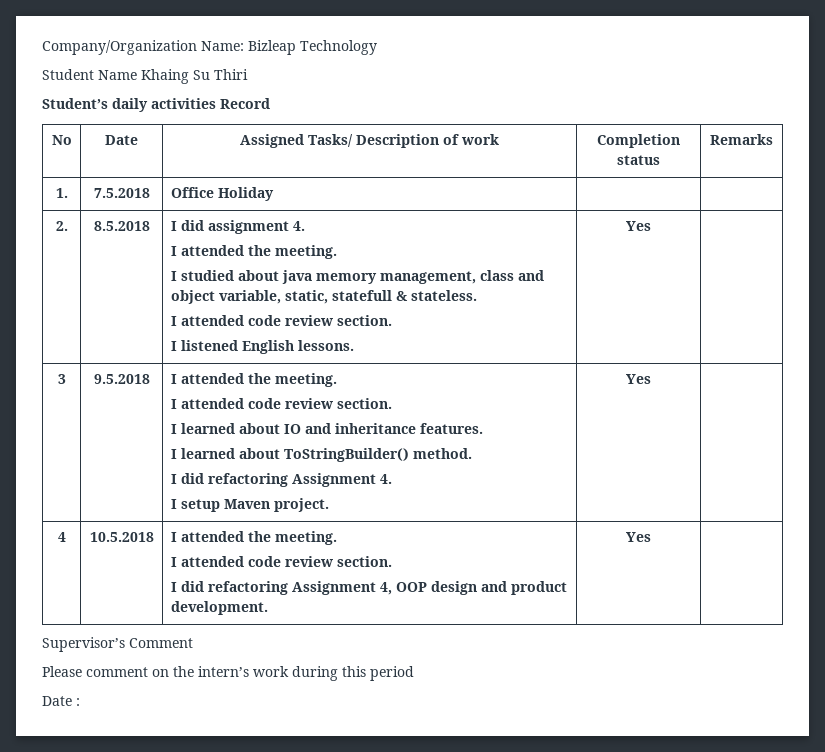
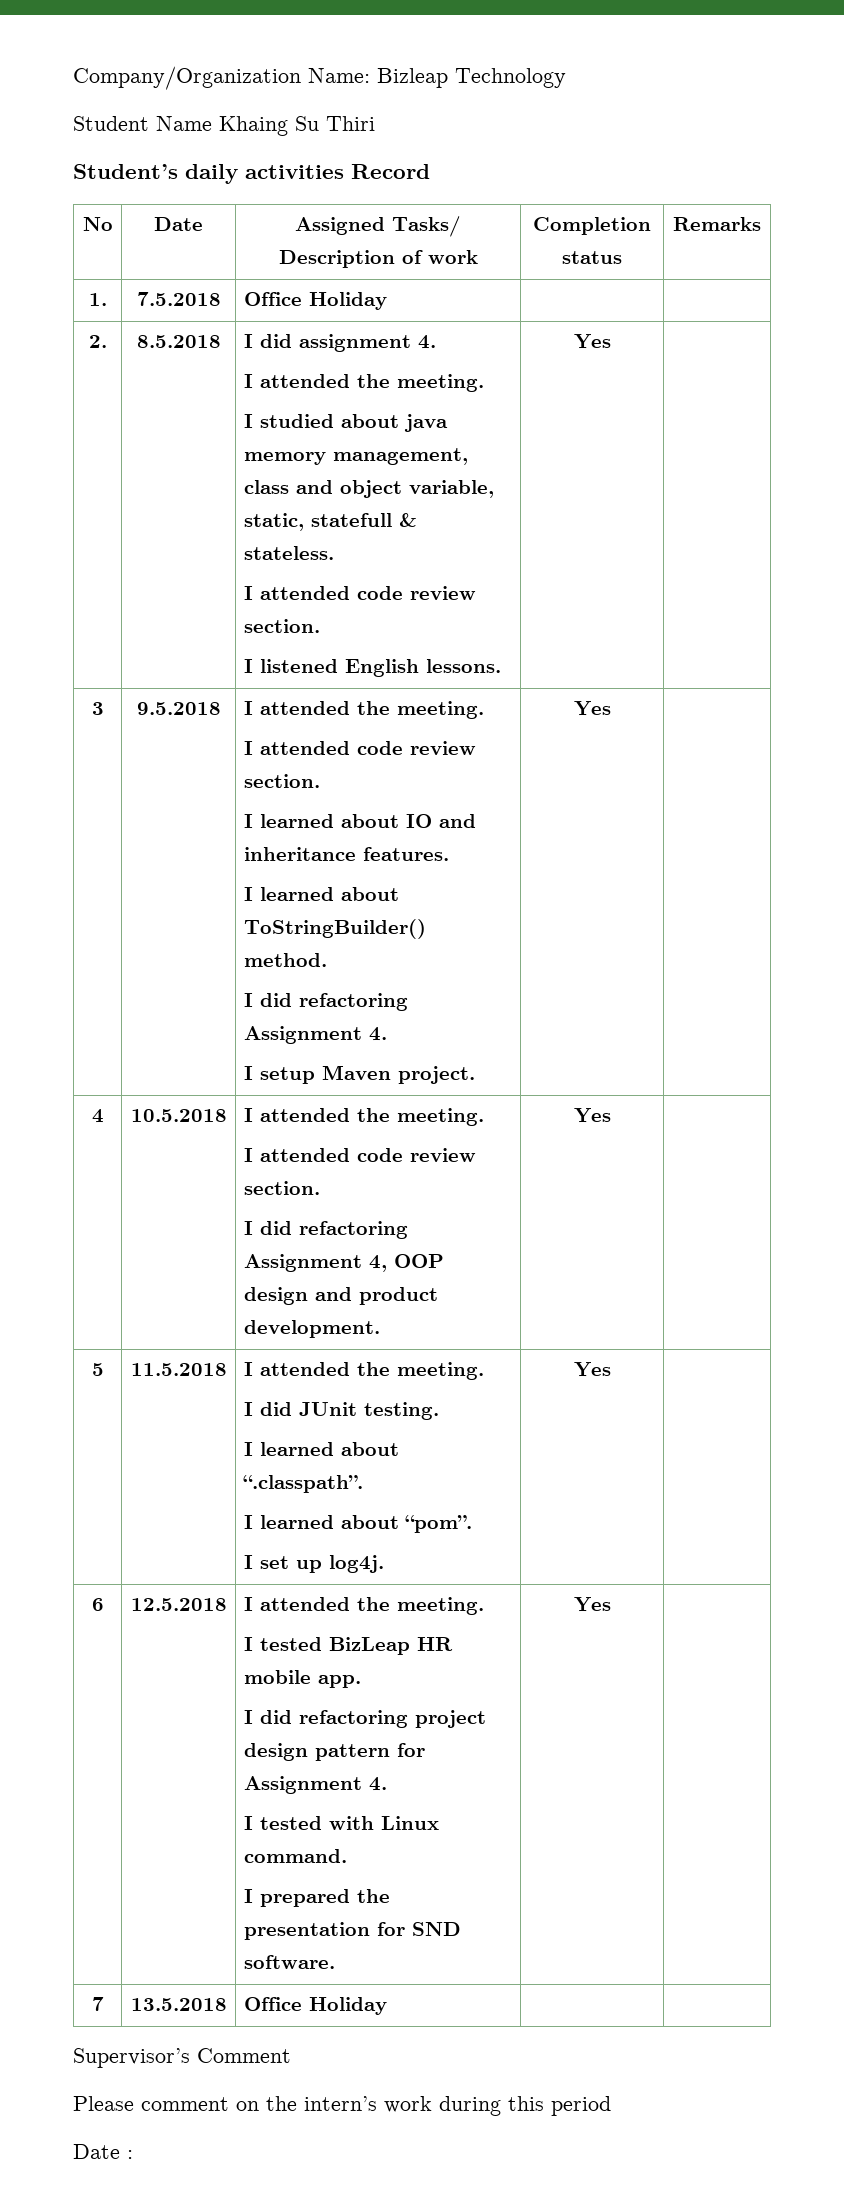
(651, 537) none -> [91,1363,104,1376] [130,1363,227,1376] [243,1362,484,1380] [243,1402,439,1420] [243,1442,399,1456] [242,1475,363,1493] [243,1515,472,1533] [243,1555,384,1573] [573,1362,611,1377] [91,1598,104,1611] [130,1598,227,1611] [243,1597,484,1615] [243,1637,453,1655] [243,1670,361,1688] [243,1710,486,1728] [243,1743,425,1761] [243,1776,387,1794] [243,1816,439,1830] [243,1849,347,1863] [243,1889,390,1907] [243,1922,461,1940] [243,1955,335,1969] [573,1597,611,1612] [91,1997,104,2011] [130,1998,227,2011] [243,1997,387,2015] // 5 | 11.5.2018 | I attended the meeting. // I did JUnit testing. // I learned about “.classpath”. // I learned about “pom”. // I set up log4j. | Yes | // 6 | 12.5.2018 | I attended the meeting. // I tested BizLeap HR mobile app. // I did refactoring project design pattern for Assignment 4. // I tested with Linux command. // I prepared the presentation for SND software. | Yes | // 7 | 13.5.2018 | Office Holiday | |

